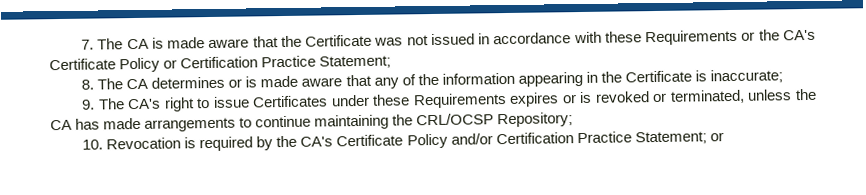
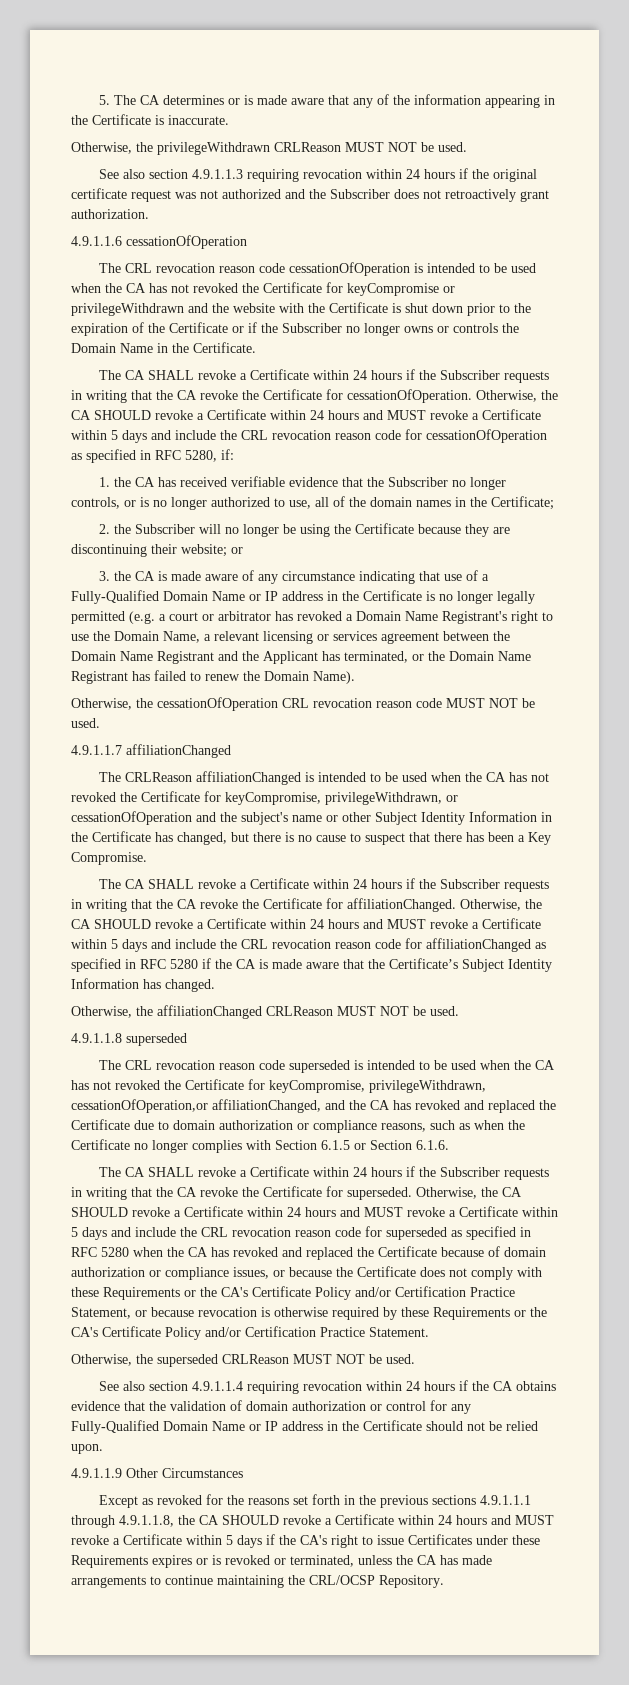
[81,29,816,50] [49,55,392,73] [81,79,95,90] 7. The CA is made aware that the Certificate was not issued in accordance with these Requirements or the CA's Certificate Policy or Certification Practice Statement; // 8. -> [99,95,111,105] 5.
[709,69,783,84] [81,98,125,110] inaccurate; // 9. The -> [168,115,229,125] [71,142,467,155] [99,168,538,182] [71,188,549,202] [71,209,149,219] [71,235,247,249] [99,262,537,276] [71,282,455,296] [71,302,531,316] [71,322,519,336] [71,342,256,353] [99,369,550,383] [71,389,558,403] [71,409,541,420] [71,429,547,443] [71,449,234,463] [99,476,507,490] [71,496,554,510] [99,523,511,537] [71,544,243,557] [99,570,490,584] [71,590,535,604] [71,611,553,624] [71,631,510,644] [71,651,531,664] [71,670,355,684] [71,697,535,711] [71,718,100,728] [71,744,231,758] [99,771,550,785] [71,791,458,805] [71,811,552,825] [71,831,551,845] [71,852,147,865] [99,878,550,892] [71,898,542,912] [71,918,541,929] [71,938,546,952] [71,958,552,972] [71,978,215,992] [71,1005,459,1019] [71,1033,187,1046] [99,1060,556,1073] [71,1079,486,1093] [71,1099,556,1113] [71,1119,525,1133] [71,1139,449,1153] [99,1166,550,1180] [71,1186,522,1200] [71,1206,558,1217] [71,1226,531,1240] [71,1246,546,1260] [71,1266,542,1280] [71,1286,515,1300] [71,1307,547,1320] [71,1326,429,1340] [71,1354,415,1367] [99,1380,557,1394] [71,1400,471,1414] [71,1420,538,1434] [71,1444,103,1454] [71,1468,243,1478] [99,1494,532,1508] [71,1514,554,1528] [71,1534,296,1548] inaccurate. // Otherwise, the privilegeWithdrawn CRLReason MUST NOT be used. // See also section 4.9.1.1.3 requiring revocation within 24 hours if the original certificate request was not authorized and the Subscriber does not retroactively grant authorization. // 4.9.1.1.6 cessationOfOperation // The CRL revocation reason code cessationOfOperation is intended to be used when the CA has not revoked the Certificate for keyCompromise or privilegeWithdrawn and the website with the Certificate is shut down prior to the expiration of the Certificate or if the Subscriber no longer owns or controls the Domain Name in the Certificate. // The CA SHALL revoke a Certificate within 24 hours if the Subscriber requests in writing that the CA revoke the Certificate for cessationOfOperation. Otherwise, the CA SHOULD revoke a Certificate within 24 hours and MUST revoke a Certificate within 5 days and include the CRL revocation reason code for cessationOfOperation as specified in RFC 5280, if: // 1. the CA has received verifiable evidence that the Subscriber no longer controls, or is no longer authorized to use, all of the domain names in the Certificate; // 2. the Subscriber will no longer be using the Certificate because they are discontinuing their website; or // 3. the CA is made aware of any circumstance indicating that use of a Fully-Qualified Domain Name or IP address in the Certificate is no longer legally permitted (e.g. a court or arbitrator has revoked a Domain Name Registrant's right to use the Domain Name, a relevant licensing or services agreement between the Domain Name Registrant and the Applicant has terminated, or the Domain Name Registrant has failed to renew the Domain Name). // Otherwise, the cessationOfOperation CRL revocation reason code MUST NOT be used. // 4.9.1.1.7 affiliationChanged // The CRLReason affiliationChanged is intended to be used when the CA has not revoked the Certificate for keyCompromise, privilegeWithdrawn, or cessationOfOperation and the subject's name or other Subject Identity Information in the Certificate has changed, but there is no cause to suspect that there has been a Key Compromise. // The CA SHALL revoke a Certificate within 24 hours if the Subscriber requests in writing that the CA revoke the Certificate for affiliationChanged. Otherwise, the CA SHOULD revoke a Certificate within 24 hours and MUST revoke a Certificate within 5 days and include the CRL revocation reason code for affiliationChanged as specified in RFC 5280 if the CA is made aware that the Certificate’s Subject Identity Information has changed. // Otherwise, the affiliationChanged CRLReason MUST NOT be used. // 4.9.1.1.8 superseded // The CRL revocation reason code superseded is intended to be used when the CA has not revoked the Certificate for keyCompromise, privilegeWithdrawn, cessationOfOperation,or affiliationChanged, and the CA has revoked and replaced the Certificate due to domain authorization or compliance reasons, such as when the Certificate no longer complies with Section 6.1.5 or Section 6.1.6. // The CA SHALL revoke a Certificate within 24 hours if the Subscriber requests in writing that the CA revoke the Certificate for superseded. Otherwise, the CA SHOULD revoke a Certificate within 24 hours and MUST revoke a Certificate within 5 days and include the CRL revocation reason code for superseded as specified in RFC 5280 when the CA has revoked and replaced the Certificate because of domain authorization or compliance issues, or because the Certificate does not comply with these Requirements or the CA's Certificate Policy and/or Certification Practice Statement, or because revocation is otherwise required by these Requirements or the CA's Certificate Policy and/or Certification Practice Statement. // Otherwise, the superseded CRLReason MUST NOT be used. // See also section 4.9.1.1.4 requiring revocation within 24 hours if the CA obtains evidence that the validation of domain authorization or control for any Fully-Qualified Domain Name or IP address in the Certificate should not be relied upon. // 4.9.1.1.9 Other Circumstances // Except as revoked for the reasons set forth in the previous sections 4.9.1.1.1 through 4.9.1.1.8, the CA SHOULD revoke a Certificate within 24 hours and MUST revoke a Certificate within 5 days if the
[497,112,574,128] [82,131,724,152] Repository; // 10. Revocation is required by the CA's Certificate Policy and/or Certification Practice Statement; or -> [379,1575,444,1588] Repository.

